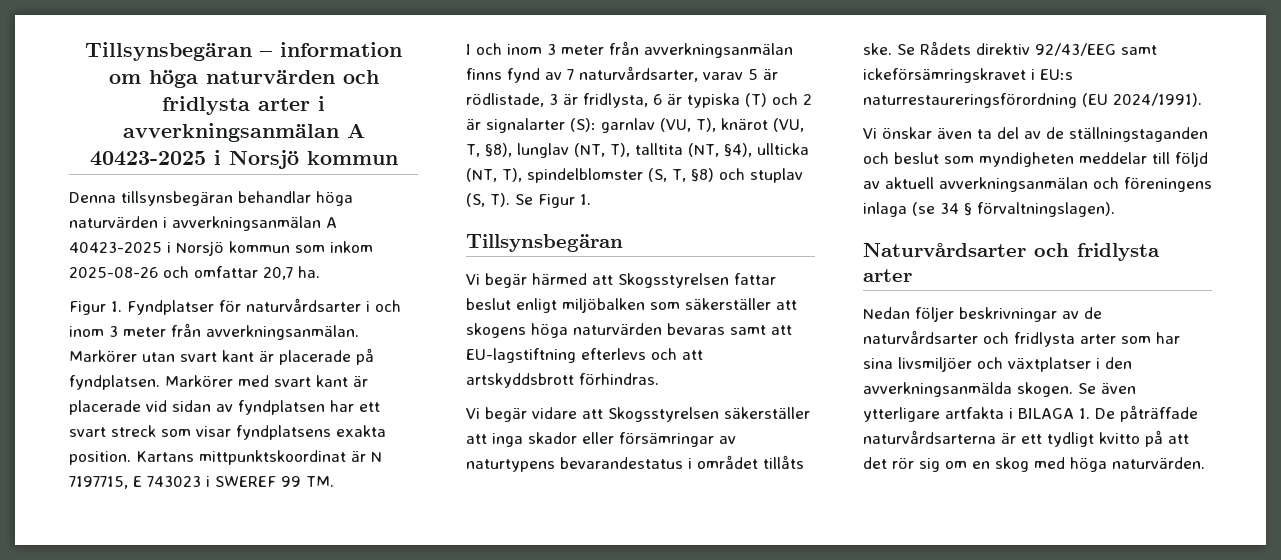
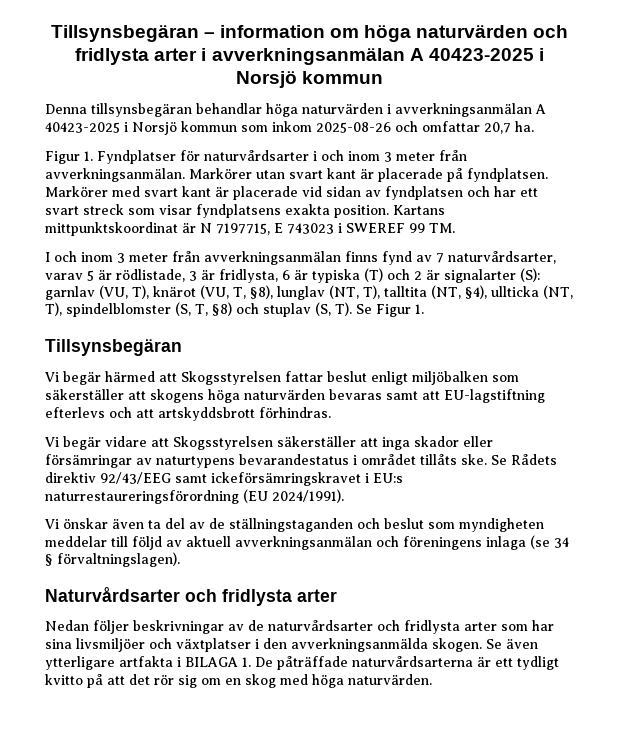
(325, 407) none -> [467,186,490,197] och

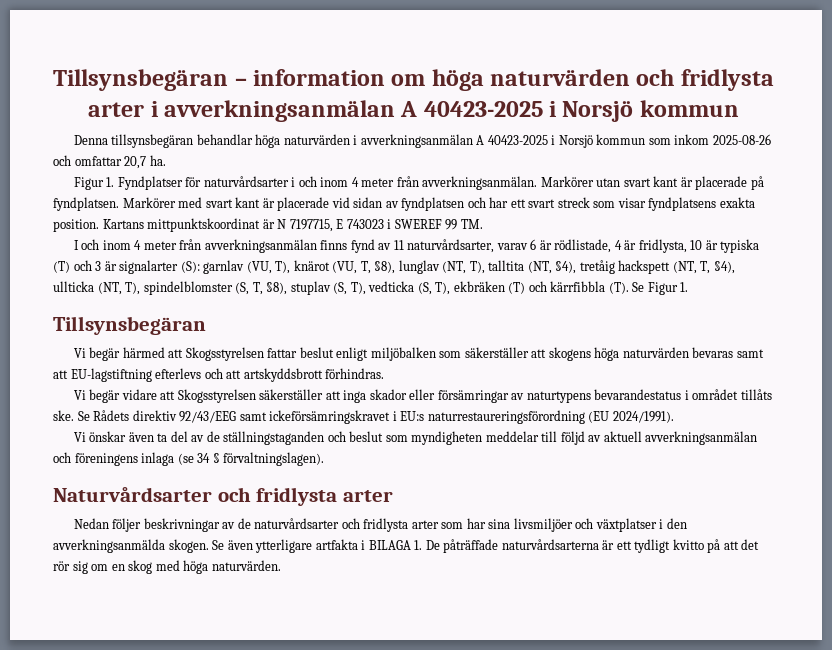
[384,152,392,162] 3 -> [351,177,359,187] 4
[117,253,125,263] 3 -> [134,240,142,250] 4
[436,253,444,263] 7 -> [393,240,404,250] 11
[87,270,94,281] 5 -> [530,239,537,250] 6
[189,271,197,281] 3 -> [614,240,622,250] 4
[282,270,290,280] 6 -> [690,240,703,250] 10
[414,271,422,280] 2 -> [95,261,102,271] 3
(487, 292) none -> [579,260,735,274] tretåig hackspett (NT, T, §4),
[212,302,352,317] §8) och stuplav (S, T). -> [266,281,629,295] §8), stuplav (S, T), vedticka (S, T), ekbräken (T) och kärrfibbla (T).

